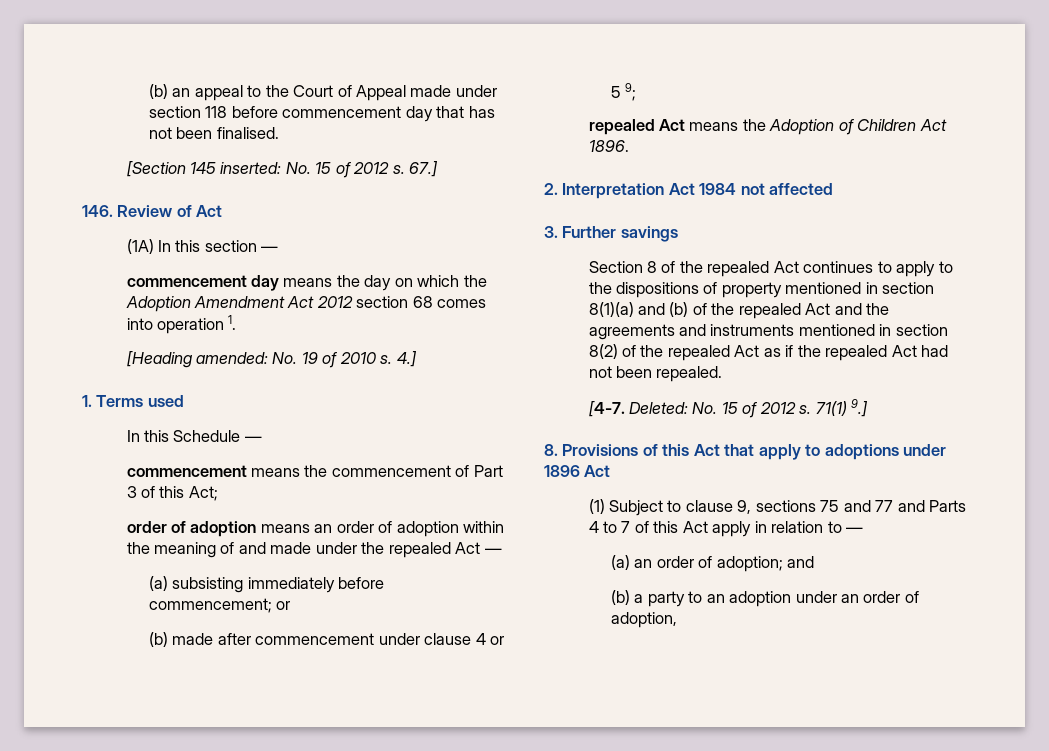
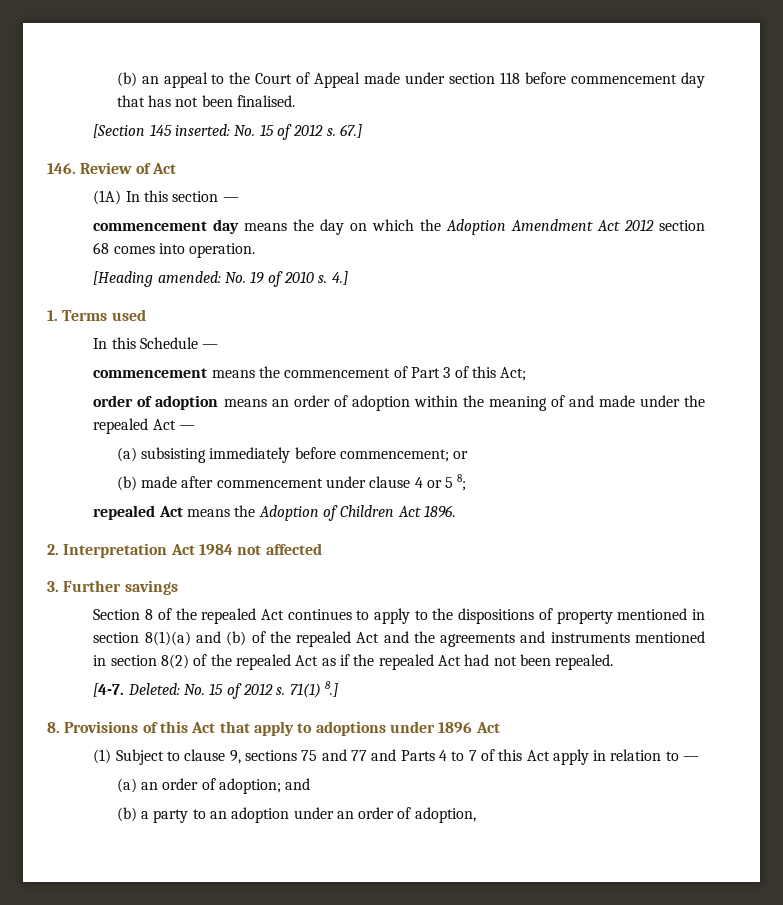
[157,315,237,334] operation 1. -> [189,243,256,258] operation.
[625,83,637,101] 9; -> [457,474,467,491] 8;
[851,399,869,417] 9.] -> [324,681,338,697] 8.]

